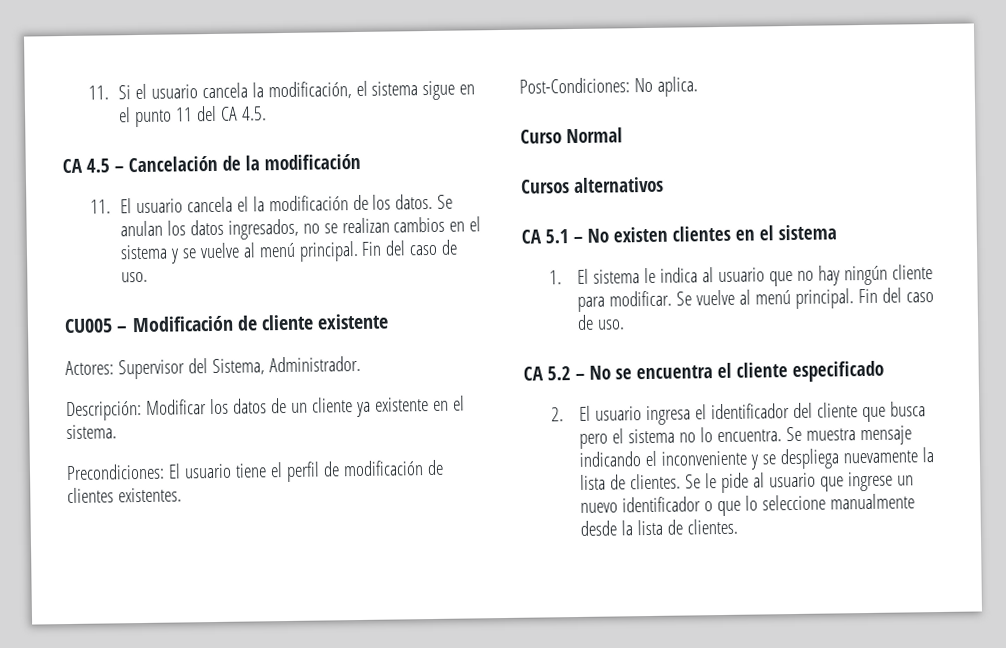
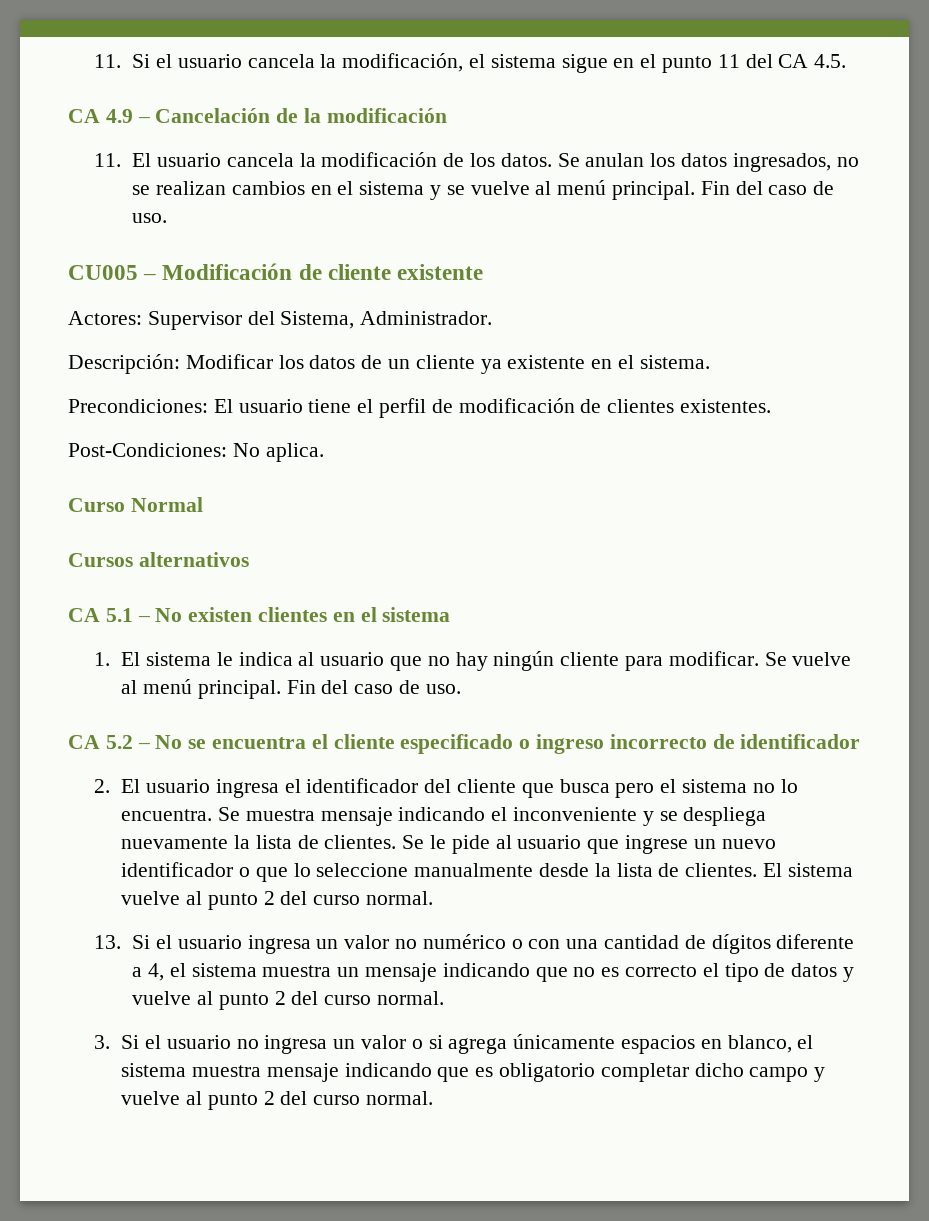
[86,158,110,173] 4.5 -> [105,109,133,123] 4.9
[236,196,249,212] el -> (294, 160) none
(884, 371) none -> [519,734,861,754] o ingreso incorrecto de identificador
(738, 526) none -> [763,863,853,877] [121,891,434,910] [94,934,855,954] [132,963,855,982] [132,991,445,1010] [94,1034,814,1054] [121,1063,826,1082] [121,1091,434,1110] El sistema vuelve al punto 2 del curso normal. // 13. Si el usuario ingresa un valor no numérico o con una cantidad de dígitos diferente a 4, el sistema muestra un mensaje indicando que no es correcto el tipo de datos y vuelve al punto 2 del curso normal. // 3. Si el usuario no ingresa un valor o si agrega únicamente espacios en blanco, el sistema muestra mensaje indicando que es obligatorio completar dicho campo y vuelve al punto 2 del curso normal.

